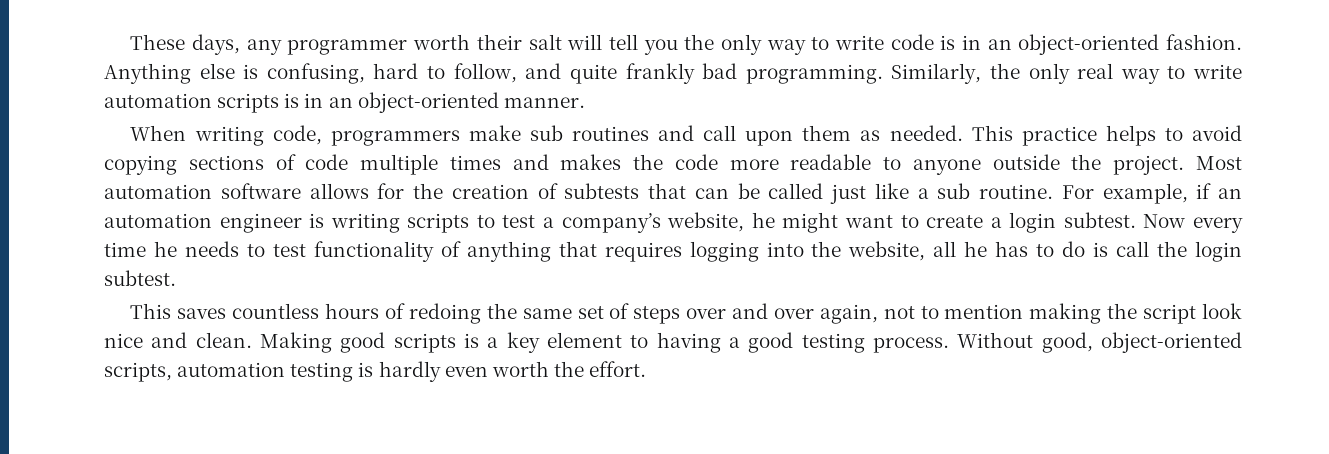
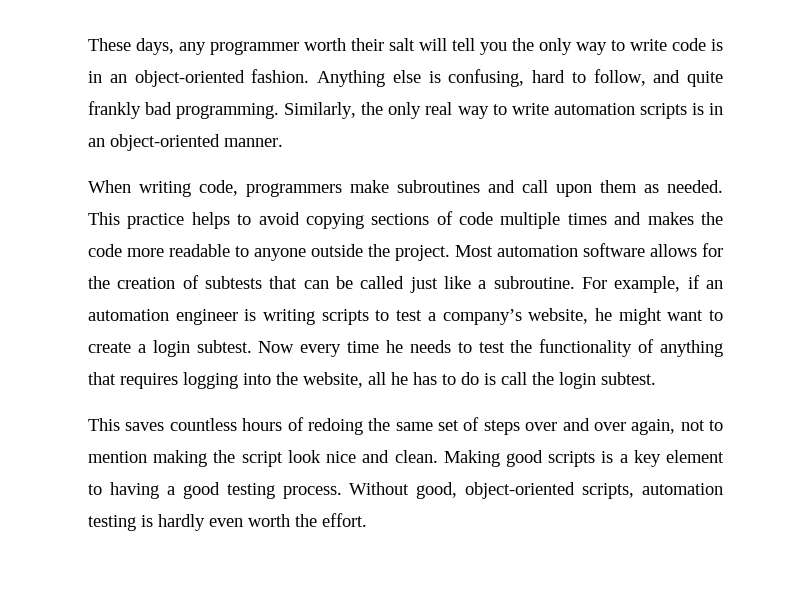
[529,125,649,141] sub routines -> [397,180,480,193] subroutines
[937,183,1053,199] sub routine. -> [493,276,575,289] subroutine.
(306, 250) none -> [510,340,533,353] the

